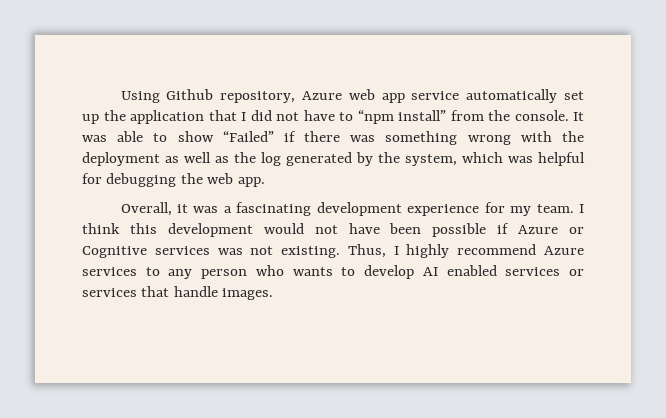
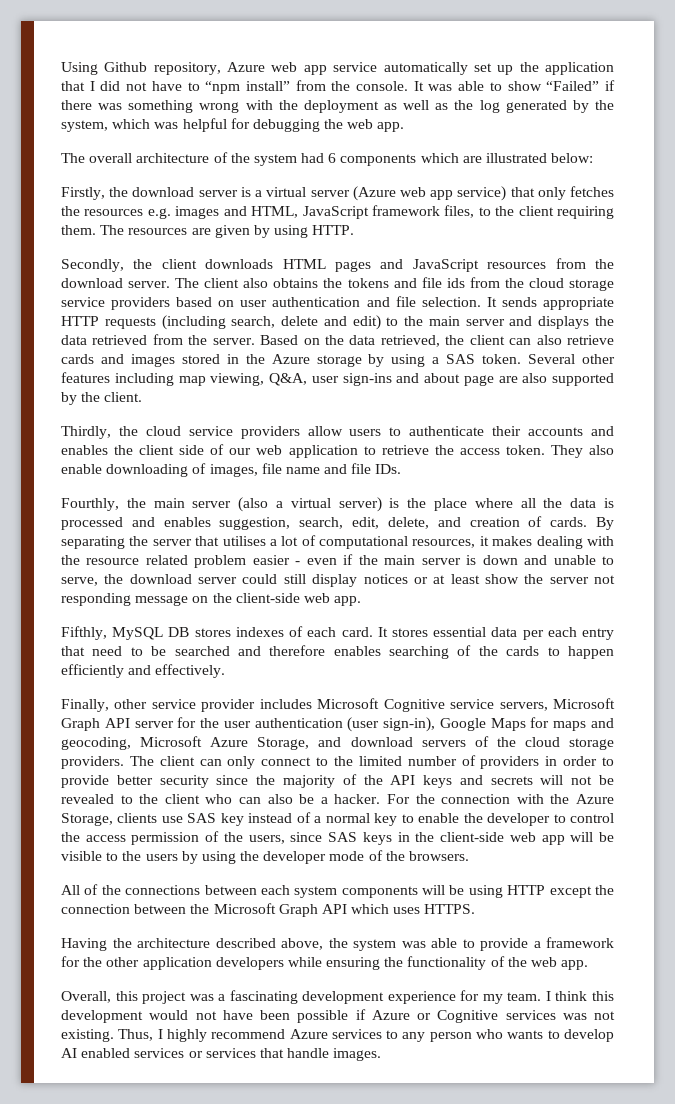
(265, 182) none -> [61,152,594,166] [61,186,615,201] [61,205,615,219] [61,225,355,238] [61,258,614,272] [61,277,614,291] [61,296,615,310] [61,315,614,330] [61,334,615,347] [61,354,616,367] [61,372,614,386] [61,392,143,405] [61,426,614,439] [61,444,614,458] [61,463,402,477] [61,497,615,512] [61,516,614,530] [61,535,614,549] [61,554,615,568] [61,574,615,587] [61,593,362,606] [61,626,615,640] [61,645,614,659] [61,664,226,678] [61,698,616,712] [61,717,614,732] [61,736,615,750] [61,755,614,769] [61,774,614,788] [61,794,615,804] [61,812,615,826] [61,831,614,845] [61,850,470,864] [61,884,614,898] [61,903,476,917] [61,937,614,951] [61,956,589,970] // The overall architecture of the system had 6 components which are illustrated below: // Firstly, the download server is a virtual server (Azure web app service) that only fetches the resources e.g. images and HTML, JavaScript framework files, to the client requiring them. The resources are given by using HTTP. // Secondly, the client downloads HTML pages and JavaScript resources from the download server. The client also obtains the tokens and file ids from the cloud storage service providers based on user authentication and file selection. It sends appropriate HTTP requests (including search, delete and edit) to the main server and displays the data retrieved from the server. Based on the data retrieved, the client can also retrieve cards and images stored in the Azure storage by using a SAS token. Several other features including map viewing, Q&A, user sign-ins and about page are also supported by the client. // Thirdly, the cloud service providers allow users to authenticate their accounts and enables the client side of our web application to retrieve the access token. They also enable downloading of images, file name and file IDs. // Fourthly, the main server (also a virtual server) is the place where all the data is processed and enables suggestion, search, edit, delete, and creation of cards. By separating the server that utilises a lot of computational resources, it makes dealing with the resource related problem easier - even if the main server is down and unable to serve, the download server could still display notices or at least show the server not responding message on the client-side web app. // Fifthly, MySQL DB stores indexes of each card. It stores essential data per each entry that need to be searched and therefore enables searching of the cards to happen efficiently and effectively. // Finally, other service provider includes Microsoft Cognitive service servers, Microsoft Graph API server for the user authentication (user sign-in), Google Maps for maps and geocoding, Microsoft Azure Storage, and download servers of the cloud storage providers. The client can only connect to the limited number of providers in order to provide better security since the majority of the API keys and secrets will not be revealed to the client who can also be a hacker. For the connection with the Azure Storage, clients use SAS key instead of a normal key to enable the developer to control the access permission of the users, since SAS keys in the client-side web app will be visible to the users by using the developer mode of the browsers. // All of the connections between each system components will be using HTTP except the connection between the Microsoft Graph API which uses HTTPS. // Having the architecture described above, the system was able to provide a framework for the other application developers while ensuring the functionality of the web app.
[176,204,188,213] it -> [115,991,187,1004] this project

